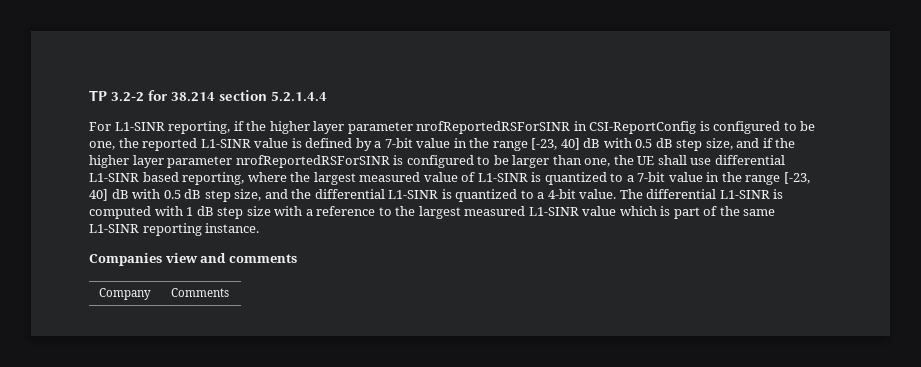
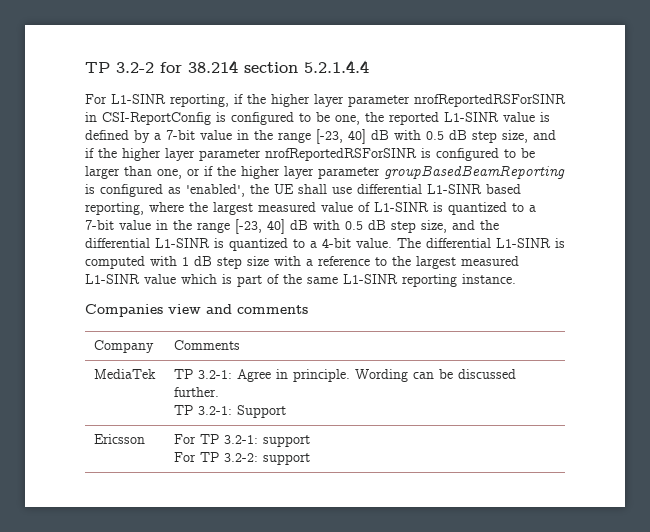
(611, 162) none -> [187,165,565,179] [85,184,245,197] or if the higher layer parameter groupBasedBeamReporting is configured as 'enabled',
(229, 292) none -> [94,369,157,379] [174,369,517,382] [174,387,220,397] [174,405,287,418] [94,434,146,444] [174,434,311,447] [174,452,311,465] // MediaTek | TP 3.2-1: Agree in principle. Wording can be discussed further. // TP 3.2-1: Support // Ericsson | For TP 3.2-1: support // For TP 3.2-2: support

